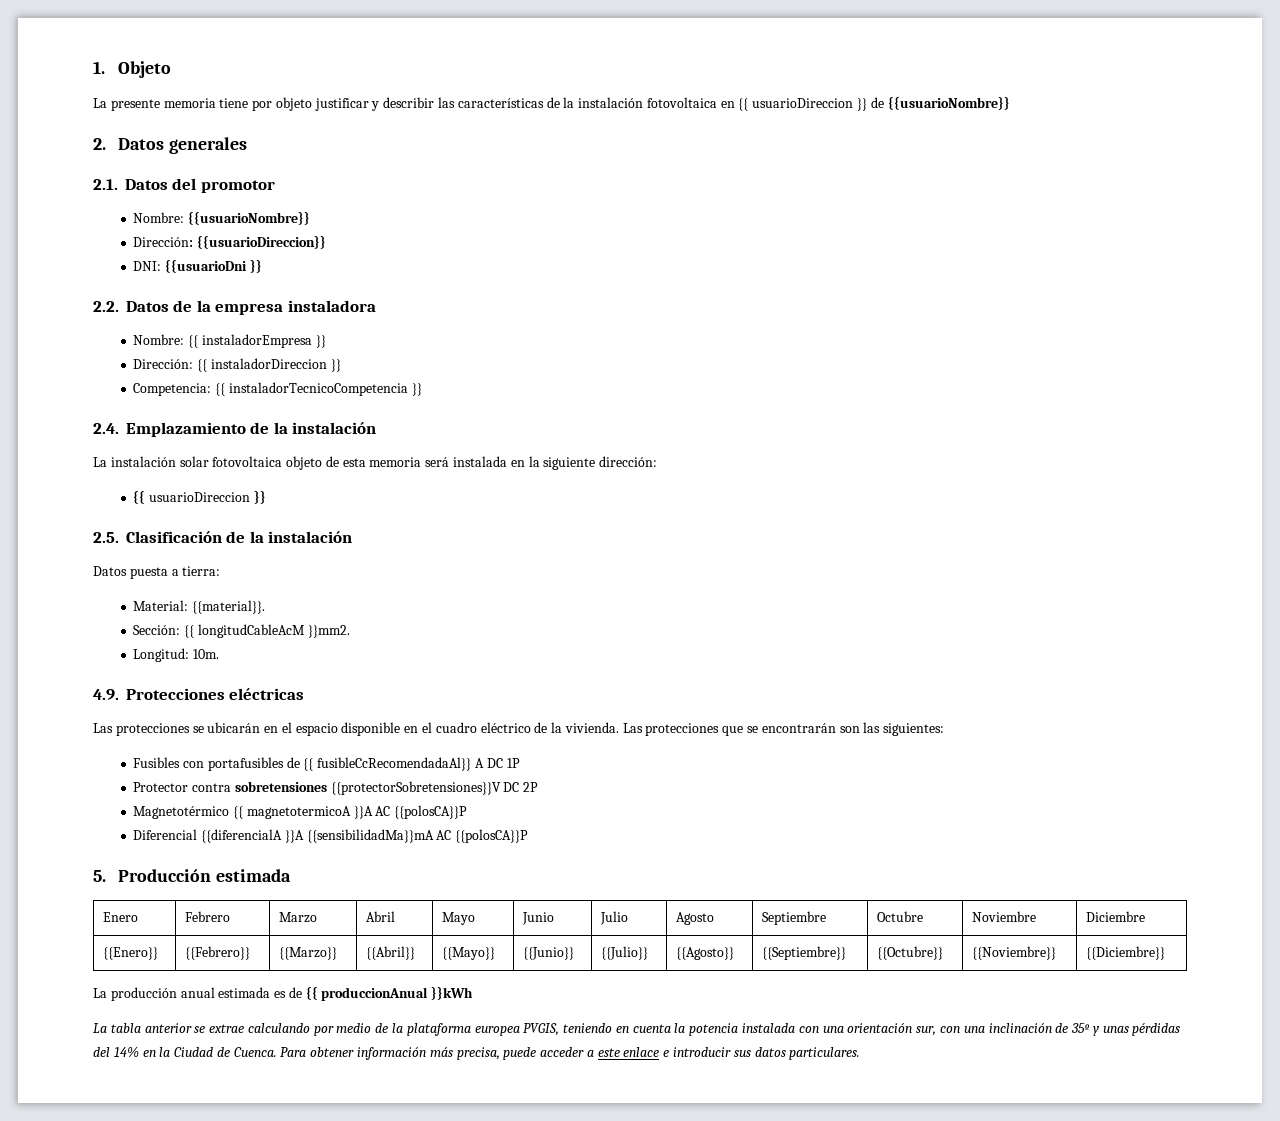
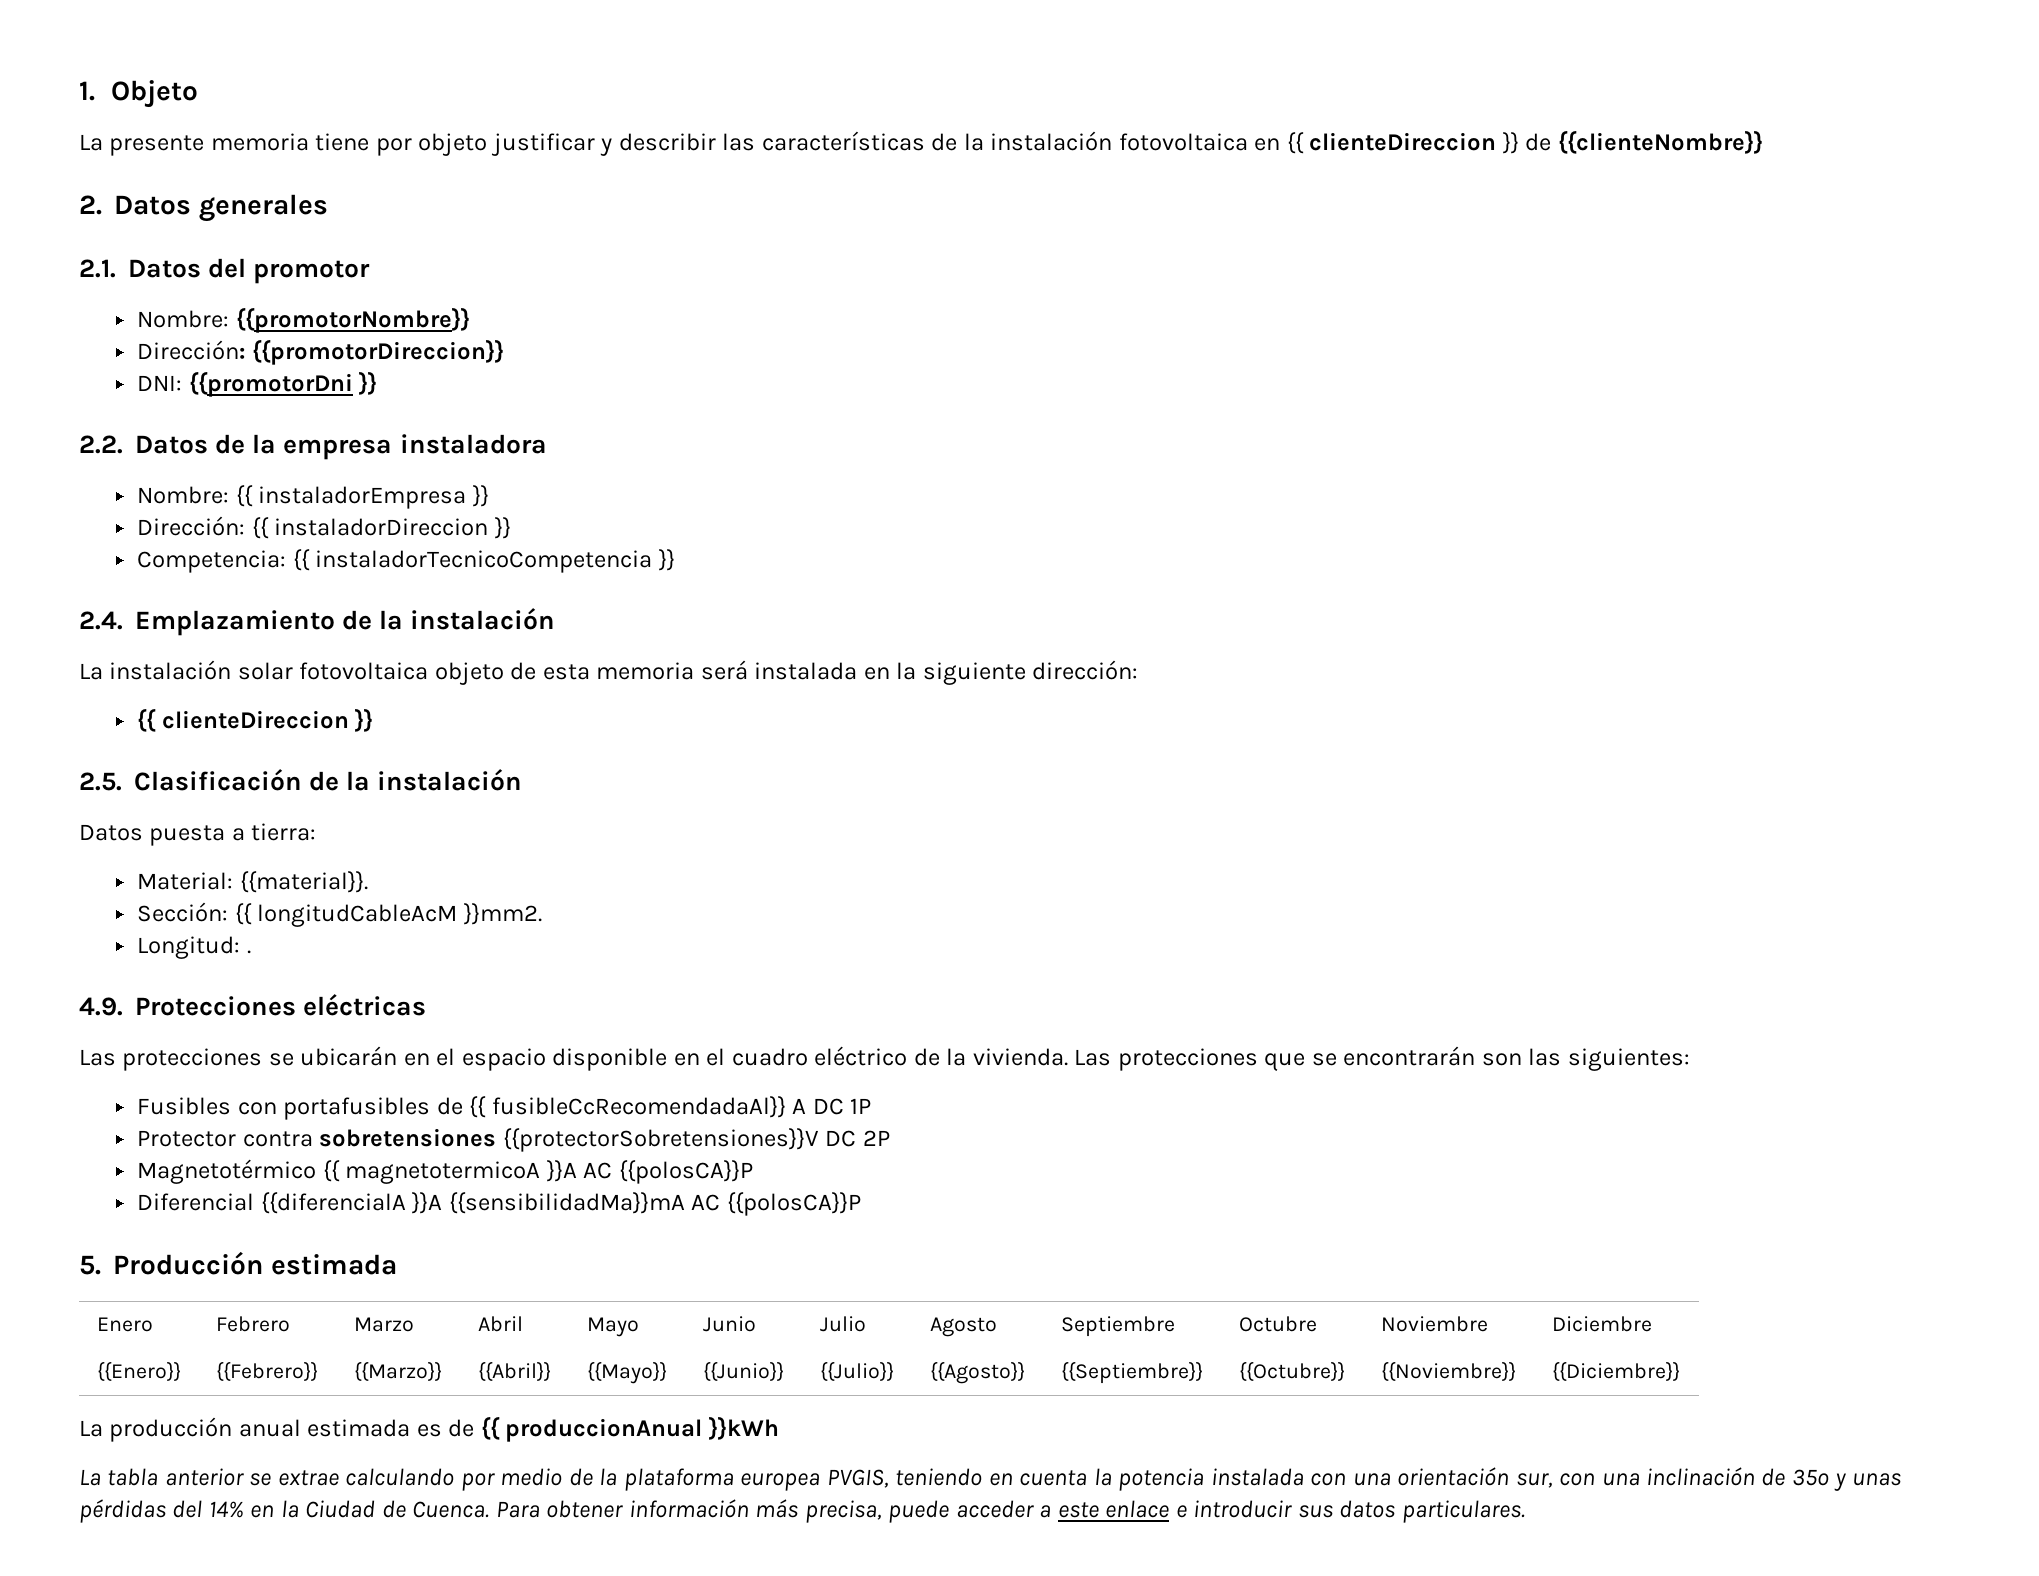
[752,98,854,108] usuarioDireccion -> [1309,132,1497,151] clienteDireccion
[887,96,1010,110] {{usuarioNombre}} -> [1557,130,1763,154] {{clienteNombre}}
[188,211,311,225] [133,235,327,249] {{usuarioNombre}} // Dirección: {{usuarioDireccion}} -> [235,307,470,333] [137,339,504,365] {{promotorNombre}} // Dirección: {{promotorDireccion}}
[165,259,248,273] {{usuarioDni -> [188,371,353,397] {{promotorDni
[149,492,251,502] usuarioDireccion -> [161,710,349,729] clienteDireccion
[193,649,220,659] 10m. -> [246,950,251,954] .

